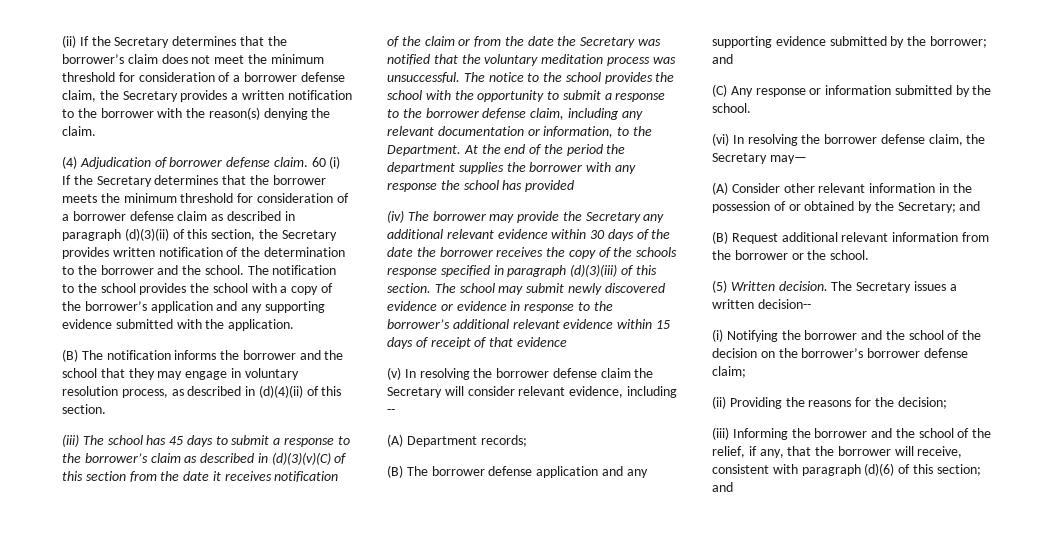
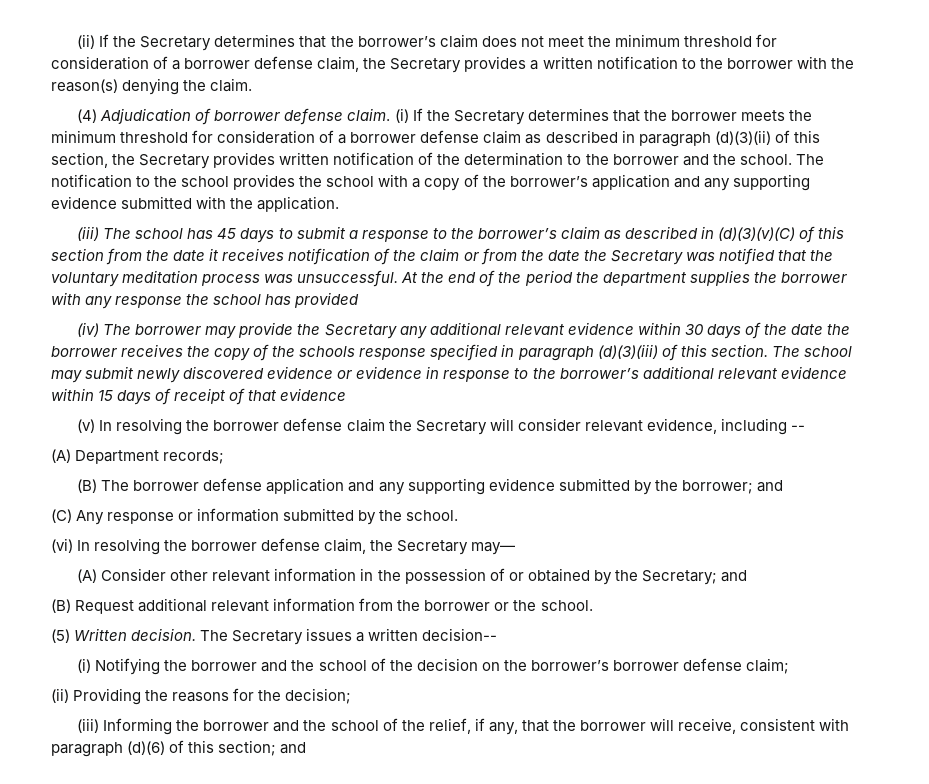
[311,157,326,167] 60 -> (391, 114) none
[62,349,344,362] [62,368,299,380] [62,385,342,398] [62,404,106,414] // (B) The notification informs the borrower and the school that they may engage in voluntary resolution process, as described in (d)(4)(ii) of this section. -> (340, 204) none
[463,72,675,84] [387,90,666,102] [387,108,643,120] [387,126,652,138] [387,145,461,156] The notice to the school provides the school with the opportunity to submit a response to the borrower defense claim, including any relevant documentation or information, to the Department. -> (399, 278) none

